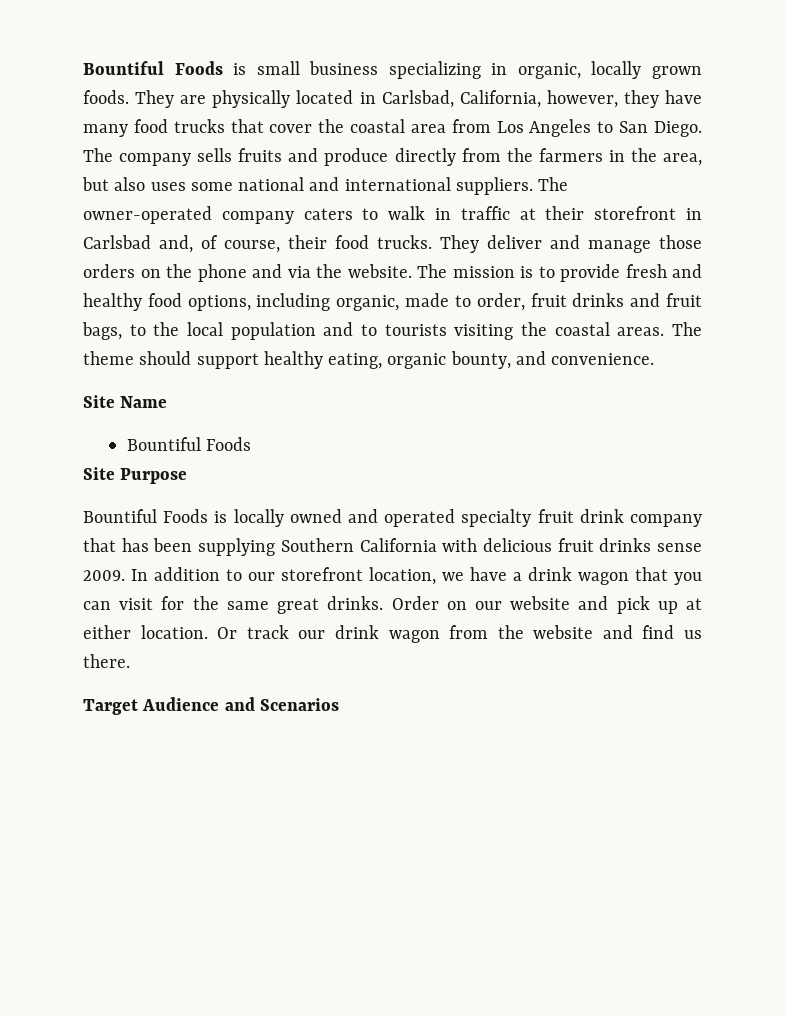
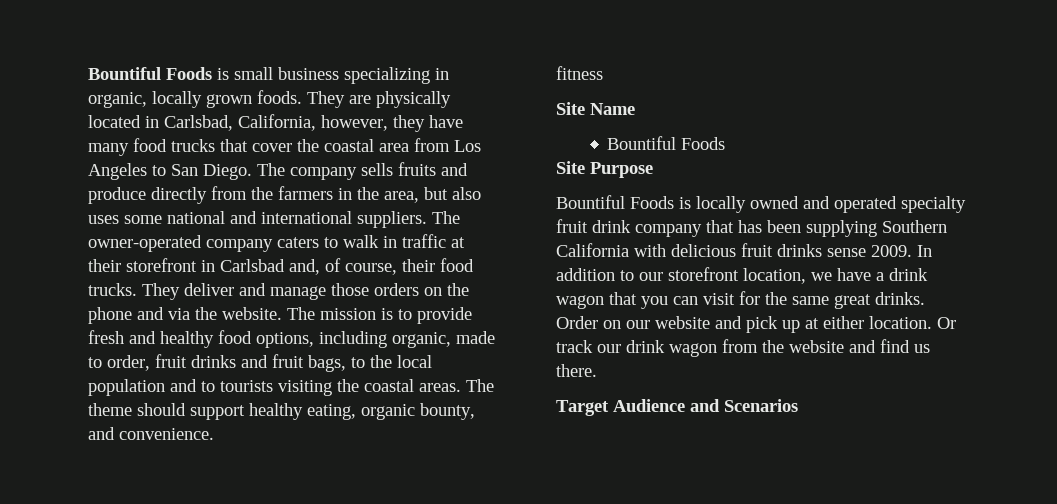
(655, 359) none -> [556,66,603,80] // fitness

